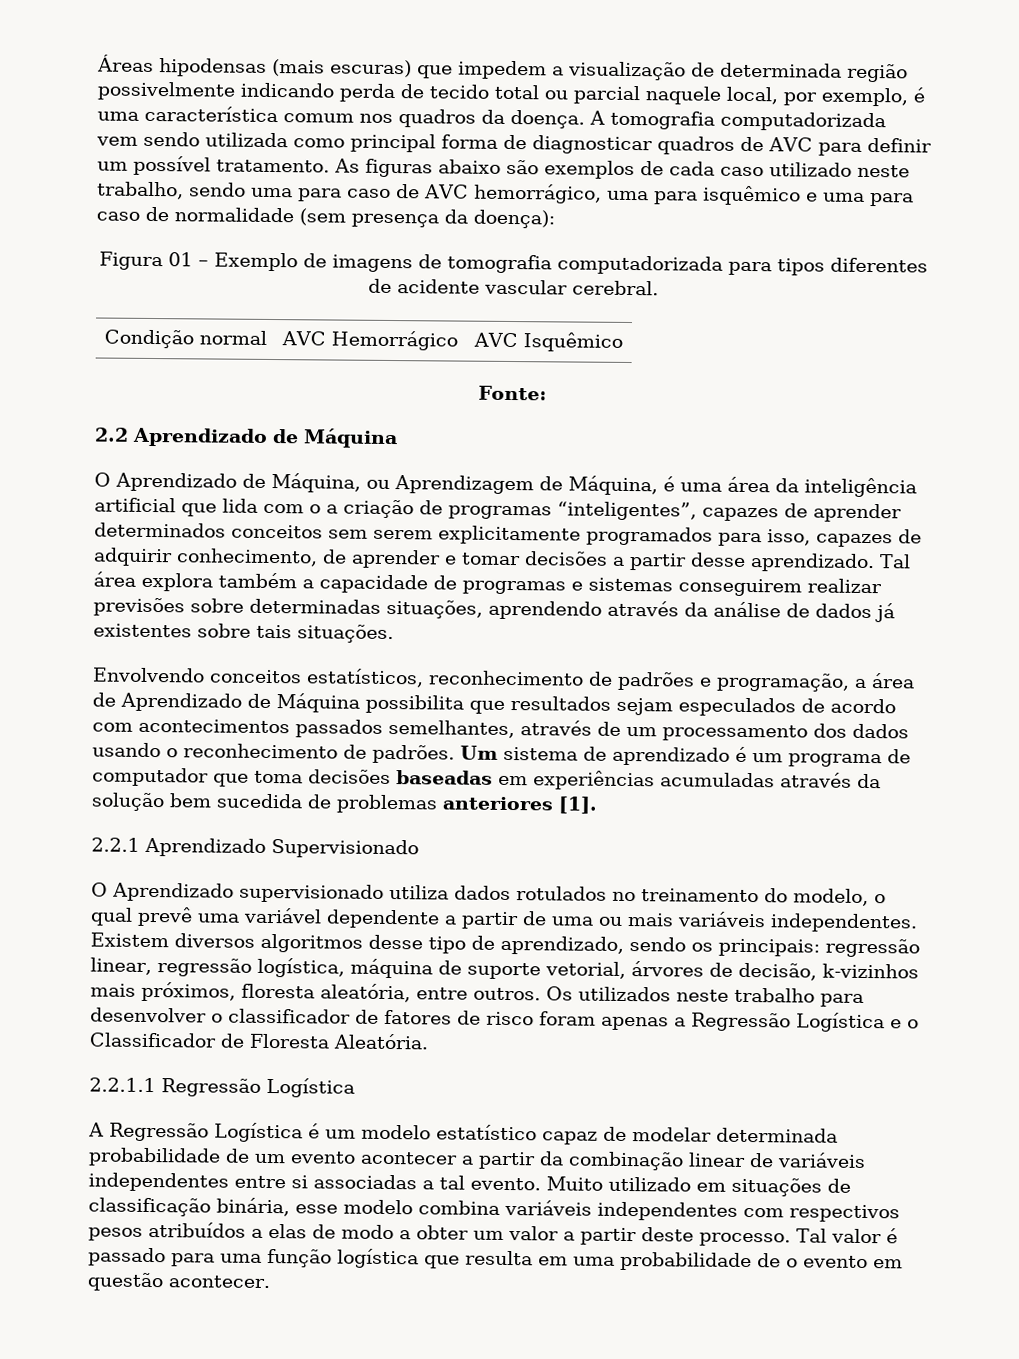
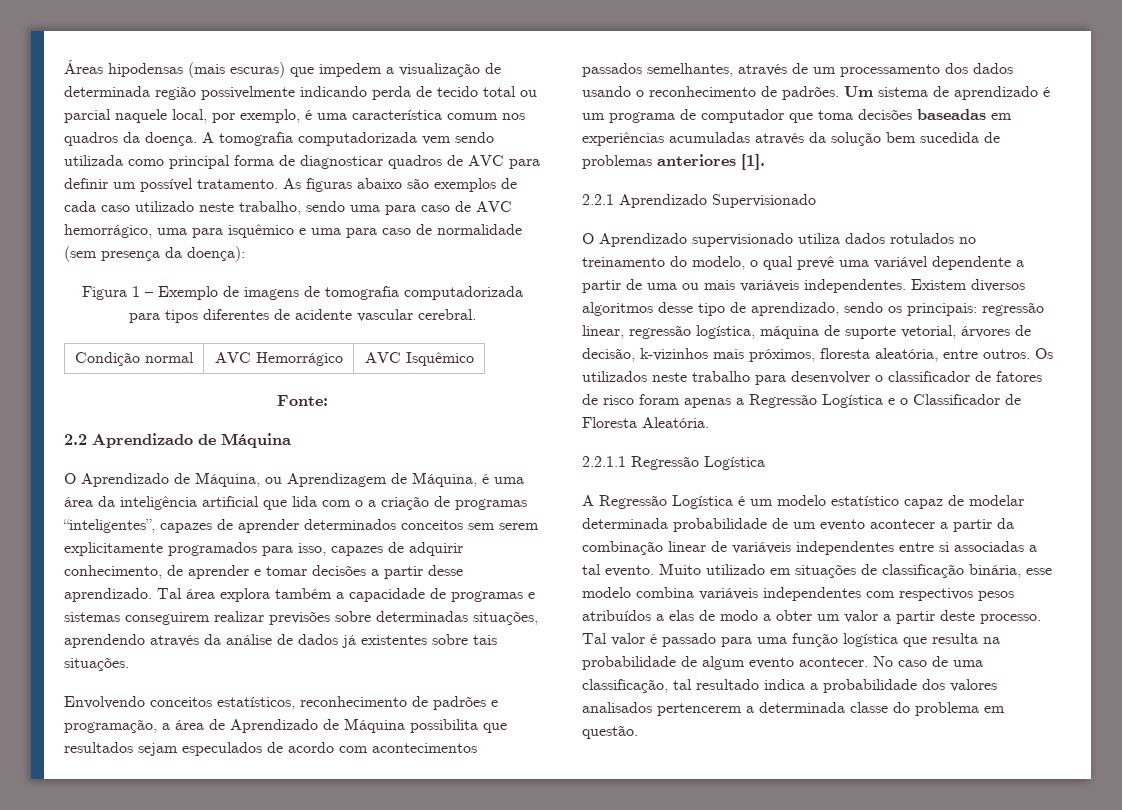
[167,252,193,267] 01 -> [131,286,140,297] 1
[538,1251,903,1272] [87,1272,270,1292] em uma probabilidade de o evento em questão acontecer. -> [983,637,1000,644] [582,656,983,670] [582,679,997,693] [582,702,1005,716] [582,725,638,739] na probabilidade de algum evento acontecer. No caso de uma classificação, tal resultado indica a probabilidade dos valores analisados pertencerem a determinada classe do problema em questão.

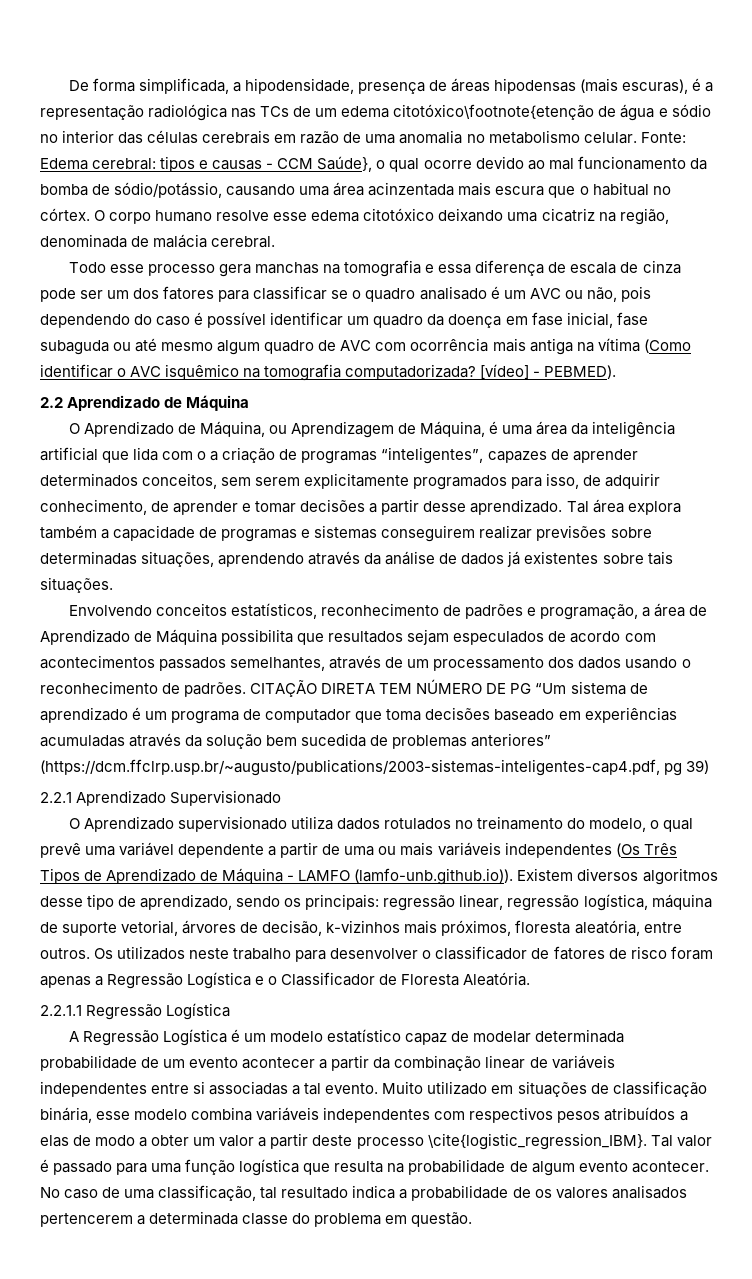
[64,60,501,78] [64,86,537,100] [64,109,525,123] [64,132,494,146] [64,155,540,169] [64,178,517,192] [64,201,512,215] [64,224,522,238] [64,246,245,262] [81,286,523,300] [128,309,476,323] [75,352,194,366] [214,352,343,366] [364,352,474,366] [276,395,328,406] Áreas hipodensas (mais escuras) que impedem a visualização de determinada região possivelmente indicando perda de tecido total ou parcial naquele local, por exemplo, é uma característica comum nos quadros da doença. A tomografia computadorizada vem sendo utilizada como principal forma de diagnosticar quadros de AVC para definir um possível tratamento. As figuras abaixo são exemplos de cada caso utilizado neste trabalho, sendo uma para caso de AVC hemorrágico, uma para isquêmico e uma para caso de normalidade (sem presença da doença): // Figura 1 – Exemplo de imagens de tomografia computadorizada para tipos diferentes de acidente vascular cerebral. // Condição normal | AVC Hemorrágico | AVC Isquêmico // Fonte: -> [68,78,714,94] [40,104,711,121] [40,130,686,144] [40,156,707,172] [40,182,671,198] [40,208,669,225] [40,234,276,248] [68,260,681,277] [40,286,651,302] [40,312,648,328] [40,338,691,355] [40,364,617,381] De forma simplificada, a hipodensidade, presença de áreas hipodensas (mais escuras), é a representação radiológica nas TCs de um edema citotóxico\footnote{etenção de água e sódio no interior das células cerebrais em razão de uma anomalia no metabolismo celular. Fonte: Edema cerebral: tipos e causas - CCM Saúde}, o qual ocorre devido ao mal funcionamento da bomba de sódio/potássio, causando uma área acinzentada mais escura que o habitual no córtex. O corpo humano resolve esse edema citotóxico deixando uma cicatriz na região, denominada de malácia cerebral. // Todo esse processo gera manchas na tomografia e essa diferença de escala de cinza pode ser um dos fatores para classificar se o quadro analisado é um AVC ou não, pois dependendo do caso é possível identificar um quadro da doença em fase inicial, fase subaguda ou até mesmo algum quadro de AVC com ocorrência mais antiga na vítima (Como identificar o AVC isquêmico na tomografia computadorizada? [vídeo] - PEBMED).
[401,520,463,530] conceitos -> [142,473,218,489] conceitos,
[331,546,383,556] capazes -> (580, 481) none
[844,86,873,97] Um -> [250,679,567,697] CITAÇÃO DIRETA TEM NÚMERO DE PG “Um
[917,109,986,120] baseadas -> [494,709,555,721] baseado
[657,154,765,170] anteriores [1]. -> [471,733,552,747] [40,759,710,776] anteriores” (https://dcm.ffclrp.usp.br/~augusto/publications/2003-sistemas-inteligentes-cap4.pdf, pg 39)
[804,279,906,293] independentes. -> [504,842,677,858] [40,868,514,885] independentes (Os Três Tipos de Aprendizado de Máquina - LAMFO (lamfo-unb.github.io)).
[980,614,1041,624] processo. -> [356,1133,647,1150] processo \cite{logistic_regression_IBM}.
[922,679,945,690] dos -> [512,1187,552,1198] de os

